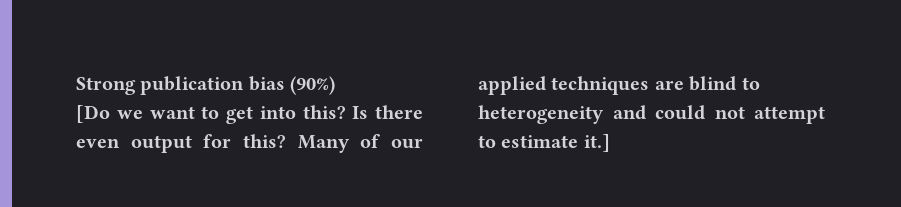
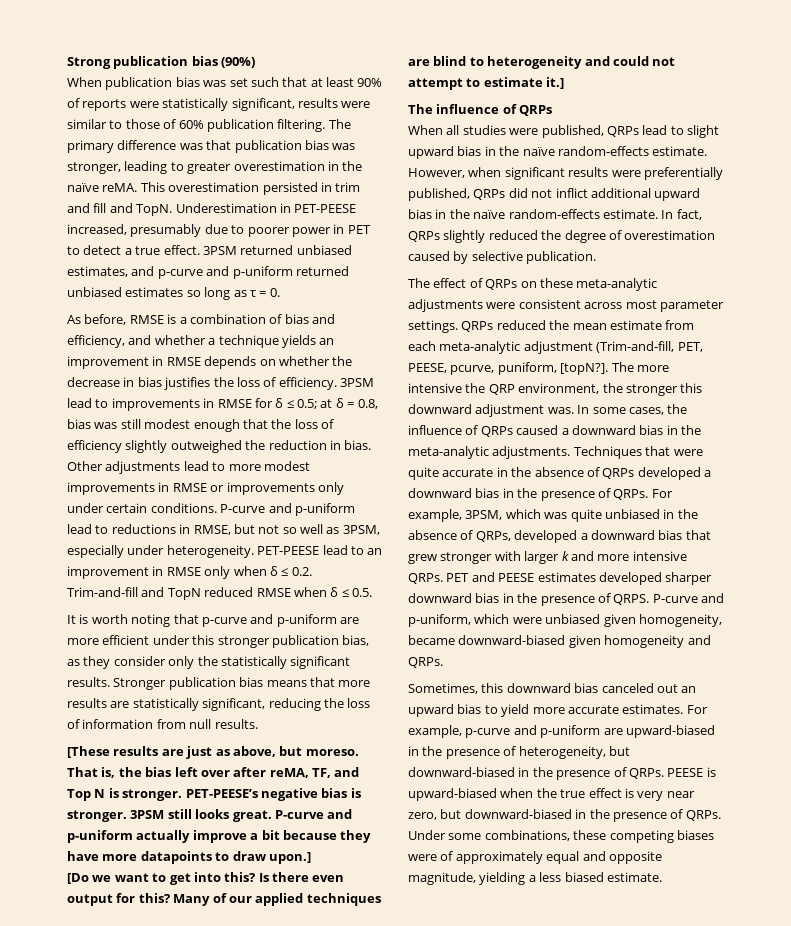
(336, 85) none -> [67,77,383,90] [67,98,371,111] [67,119,351,132] [67,140,356,153] [67,161,363,174] [67,182,361,195] [67,203,357,216] [67,224,371,237] [67,245,352,255] [67,266,349,279] [67,287,280,300] [67,314,335,325] [67,335,335,348] [67,356,353,369] [67,377,374,390] [67,398,378,411] [67,419,334,432] [67,440,372,453] [67,461,310,474] [67,482,344,495] [67,503,355,516] [67,524,380,535] [67,545,383,558] [67,566,312,579] [67,587,372,600] [67,614,359,627] [67,635,370,648] [67,656,351,669] [67,677,371,690] [67,698,371,711] [67,719,258,729] [67,746,359,759] [67,767,360,778] [67,788,361,801] [67,809,353,822] [67,830,372,843] [67,851,311,864] // When publication bias was set such that at least 90% of reports were statistically significant, results were similar to those of 60% publication filtering. The primary difference was that publication bias was stronger, leading to greater overestimation in the naïve reMA. This overestimation persisted in trim and fill and TopN. Underestimation in PET-PEESE increased, presumably due to poorer power in PET to detect a true effect. 3PSM returned unbiased estimates, and p-curve and p-uniform returned unbiased estimates so long as τ = 0. // As before, RMSE is a combination of bias and efficiency, and whether a technique yields an improvement in RMSE depends on whether the decrease in bias justifies the loss of efficiency. 3PSM lead to improvements in RMSE for δ ≤ 0.5; at δ = 0.8, bias was still modest enough that the loss of efficiency slightly outweighed the reduction in bias. Other adjustments lead to more modest improvements in RMSE or improvements only under certain conditions. P-curve and p-uniform lead to reductions in RMSE, but not so well as 3PSM, especially under heterogeneity. PET-PEESE lead to an improvement in RMSE only when δ ≤ 0.2. Trim-and-fill and TopN reduced RMSE when δ ≤ 0.5. // It is worth noting that p-curve and p-uniform are more efficient under this stronger publication bias, as they consider only the statistically significant results. Stronger publication bias means that more results are statistically significant, reducing the loss of information from null results. // [These results are just as above, but moreso. That is, the bias left over after reMA, TF, and Top N is stronger. PET-PEESE’s negative bias is stronger. 3PSM still looks great. P-curve and p-uniform actually improve a bit because they have more datapoints to draw upon.]
(610, 143) none -> [408,104,553,116] [408,125,719,138] [408,146,708,159] [408,167,723,180] [408,188,701,201] [408,209,702,220] [408,230,716,243] [408,251,597,264] [408,278,658,291] [408,299,724,312] [408,320,695,333] [408,341,703,354] [408,362,669,375] [408,383,703,396] [408,404,688,417] [408,425,701,437] [408,446,703,459] [408,467,711,480] [408,488,673,501] [408,509,698,522] [408,530,711,543] [408,551,687,564] [408,572,713,585] [408,593,724,606] [408,614,722,627] [408,635,711,648] [408,657,443,668] [408,683,697,694] [408,704,708,717] [408,725,715,738] [408,746,630,759] [408,767,716,780] [408,788,695,801] [408,809,721,822] [408,830,714,843] [408,851,662,864] [408,872,662,885] // The influence of QRPs // When all studies were published, QRPs lead to slight upward bias in the naïve random-effects estimate. However, when significant results were preferentially published, QRPs did not inflict additional upward bias in the naïve random-effects estimate. In fact, QRPs slightly reduced the degree of overestimation caused by selective publication. // The effect of QRPs on these meta-analytic adjustments were consistent across most parameter settings. QRPs reduced the mean estimate from each meta-analytic adjustment (Trim-and-fill, PET, PEESE, pcurve, puniform, [topN?]. The more intensive the QRP environment, the stronger this downward adjustment was. In some cases, the influence of QRPs caused a downward bias in the meta-analytic adjustments. Techniques that were quite accurate in the absence of QRPs developed a downward bias in the presence of QRPs. For example, 3PSM, which was quite unbiased in the absence of QRPs, developed a downward bias that grew stronger with larger k and more intensive QRPs. PET and PEESE estimates developed sharper downward bias in the presence of QRPS. P-curve and p-uniform, which were unbiased given homogeneity, became downward-biased given homogeneity and QRPs. // Sometimes, this downward bias canceled out an upward bias to yield more accurate estimates. For example, p-curve and p-uniform are upward-biased in the presence of heterogeneity, but downward-biased in the presence of QRPs. PEESE is upward-biased when the true effect is very near zero, but downward-biased in the presence of QRPs. Under some combinations, these competing biases were of approximately equal and opposite magnitude, yielding a less biased estimate.

